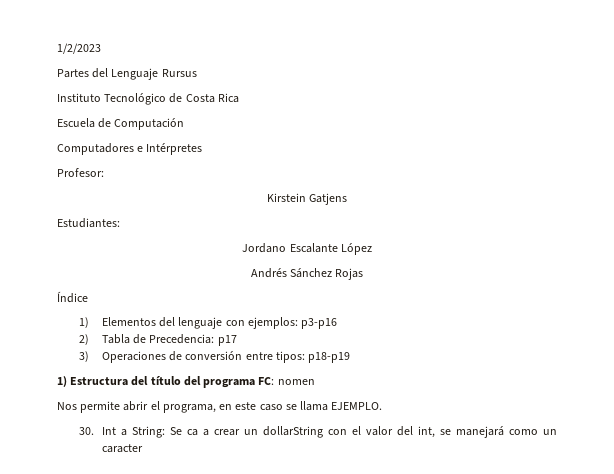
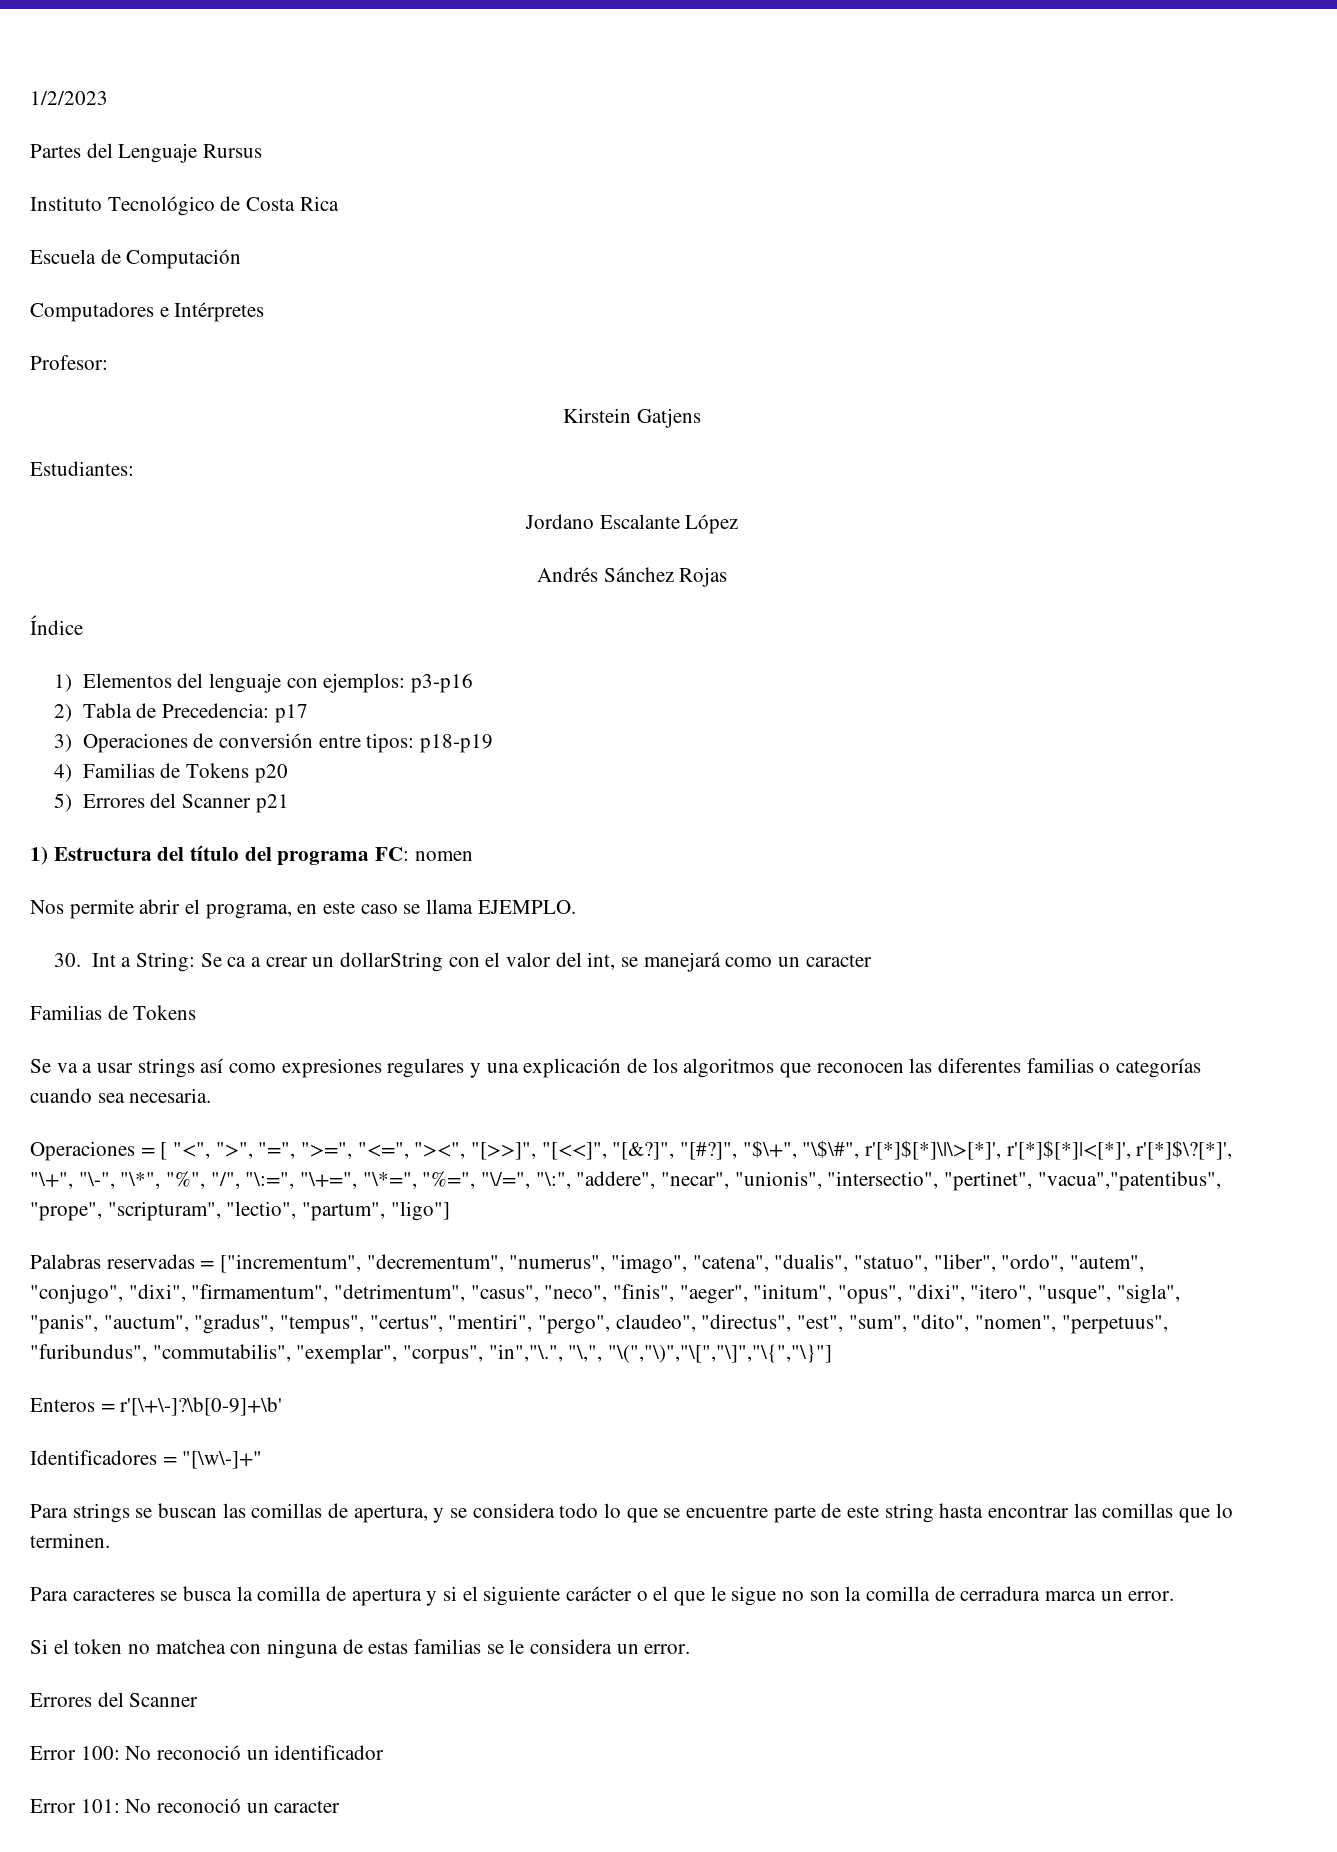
(351, 357) none -> [54,763,288,783] [54,793,289,813] // 4) Familias de Tokens p20 // 5) Errores del Scanner p21
(143, 448) none -> [30,1005,197,1020] [30,1058,1202,1078] [30,1088,212,1103] [30,1140,1233,1161] [30,1171,1221,1191] [30,1201,450,1221] [30,1254,1145,1274] [30,1284,1180,1304] [30,1314,1168,1334] [30,1344,833,1364] [30,1397,283,1416] [30,1450,263,1469] [30,1503,1233,1523] [30,1533,110,1548] [30,1586,1175,1606] [30,1639,691,1659] [30,1692,199,1707] [30,1745,385,1760] [30,1798,341,1813] // Familias de Tokens // Se va a usar strings así como expresiones regulares y una explicación de los algoritmos que reconocen las diferentes familias o categorías cuando sea necesaria. // Operaciones = [ "<", ">", "=", ">=", "<=", "><", "[>>]", "[<<]", "[&?]", "[#?]", "$\+", "\$\#", r'[*]$[*]\|\>[*]', r'[*]$[*]|<[*]', r'[*]$\?[*]', "\+", "\-", "\*", "%", "/", "\:=", "\+=", "\*=", "%=", "\/=", "\:", "addere", "necar", "unionis", "intersectio", "pertinet", "vacua","patentibus", "prope", "scripturam", "lectio", "partum", "ligo"] // Palabras reservadas = ["incrementum", "decrementum", "numerus", "imago", "catena", "dualis", "statuo", "liber", "ordo", "autem", "conjugo", "dixi", "firmamentum", "detrimentum", "casus", "neco", "finis", "aeger", "initum", "opus", "dixi", "itero", "usque", "sigla", "panis", "auctum", "gradus", "tempus", "certus", "mentiri", "pergo", claudeo", "directus", "est", "sum", "dito", "nomen", "perpetuus", "furibundus", "commutabilis", "exemplar", "corpus", "in","\.", "\,", "\(","\)","\[","\]","\{","\}"] // Enteros = r'[\+\-]?\b[0-9]+\b' // Identificadores = "[\w\-]+" // Para strings se buscan las comillas de apertura, y se considera todo lo que se encuentre parte de este string hasta encontrar las comillas que lo terminen. // Para caracteres se busca la comilla de apertura y si el siguiente carácter o el que le sigue no son la comilla de cerradura marca un error. // Si el token no matchea con ninguna de estas familias se le considera un error. // Errores del Scanner // Error 100: No reconoció un identificador // Error 101: No reconoció un caracter

